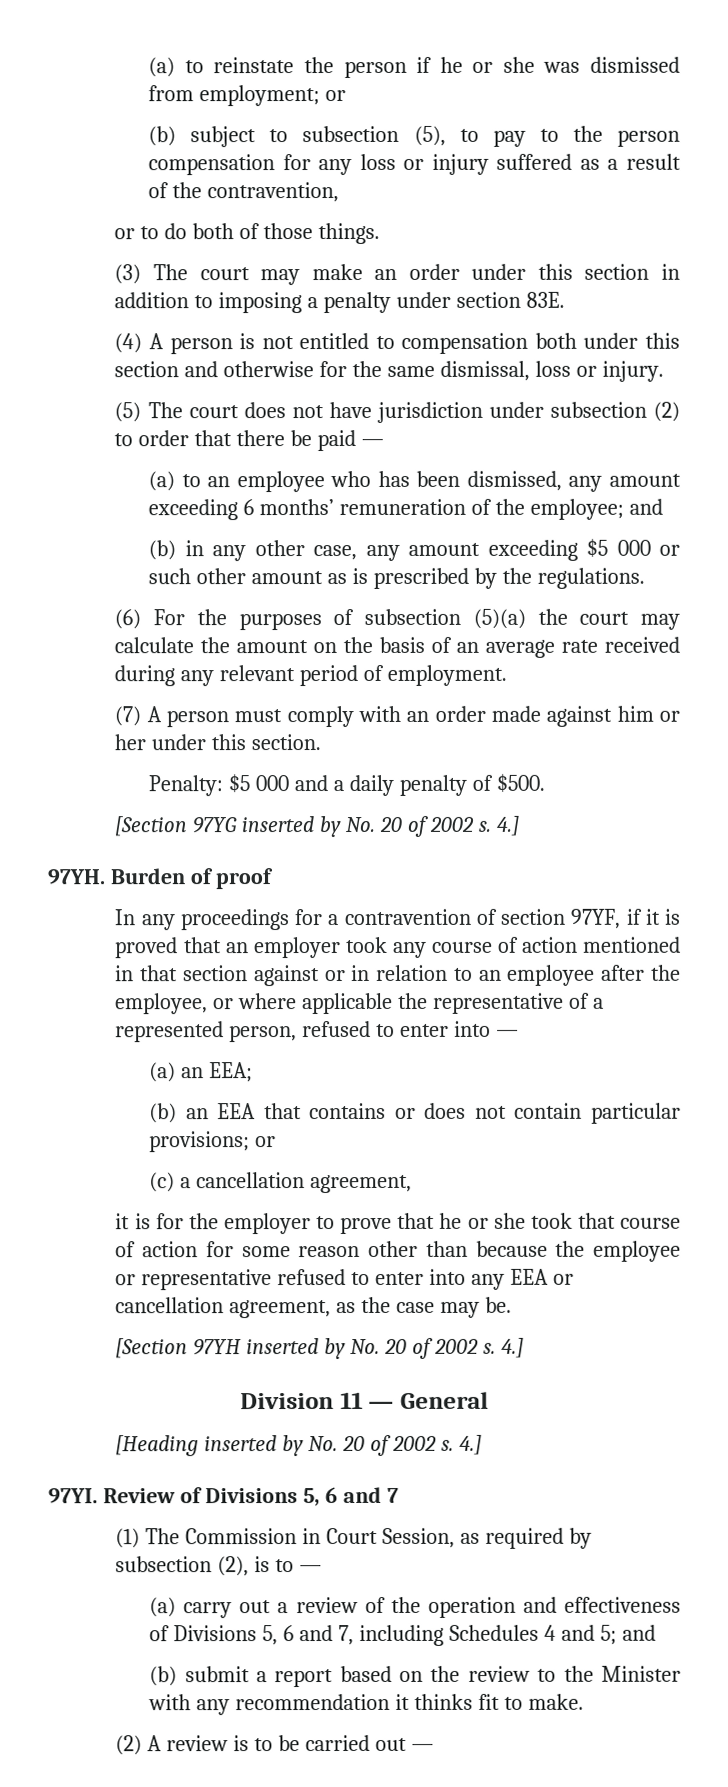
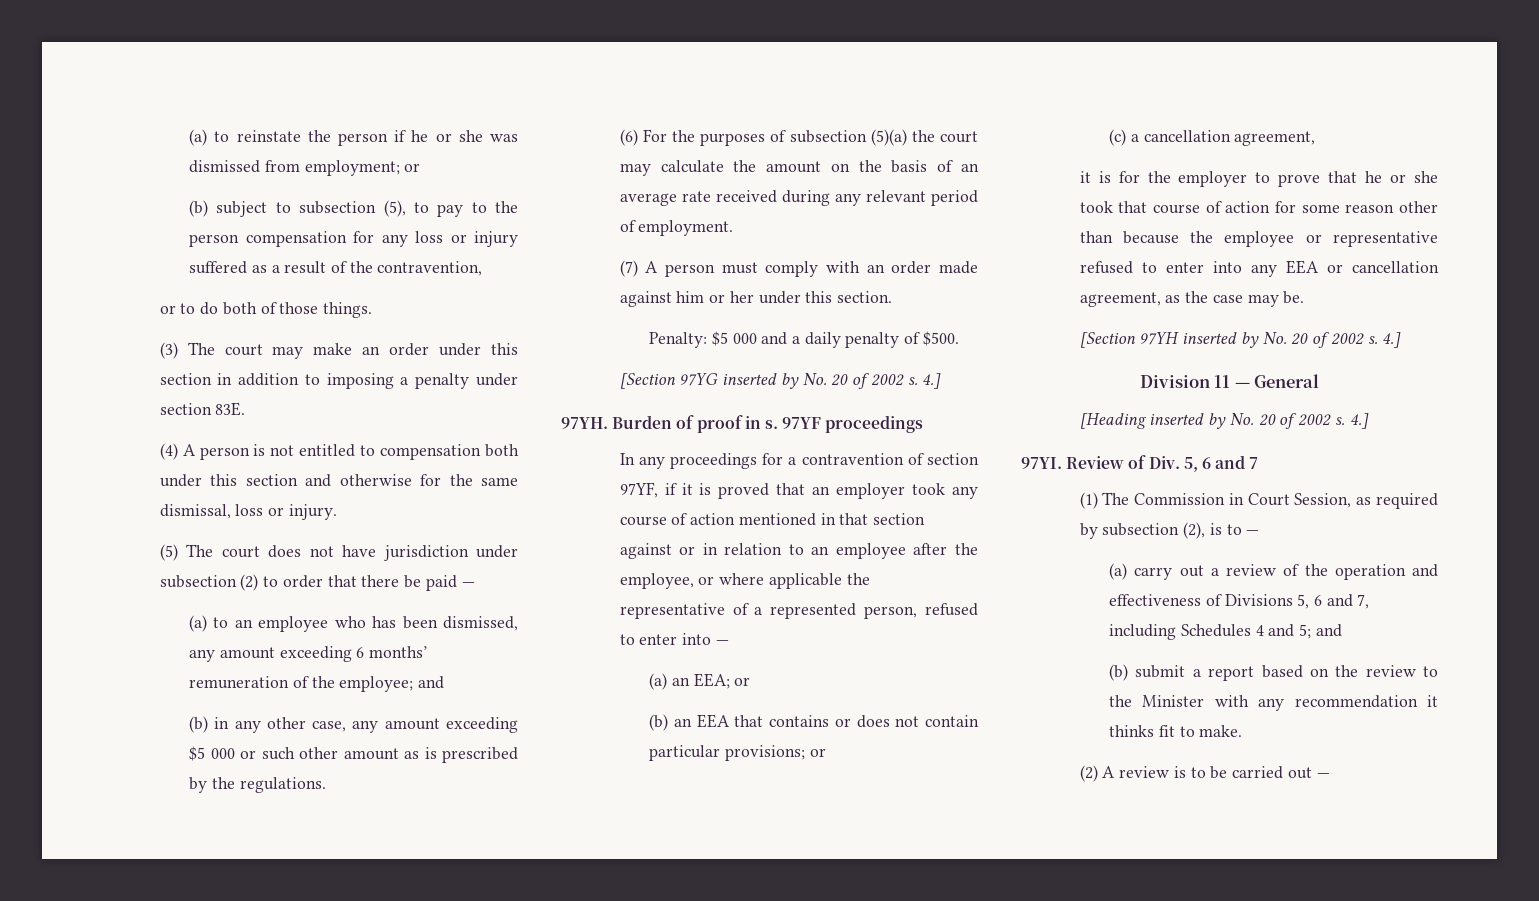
(273, 879) none -> [744,415,924,433] in s. 97YF proceedings
(254, 1072) none -> [734,677,751,686] or
[204,1488,298,1504] Divisions -> [1148,456,1180,469] Div.

